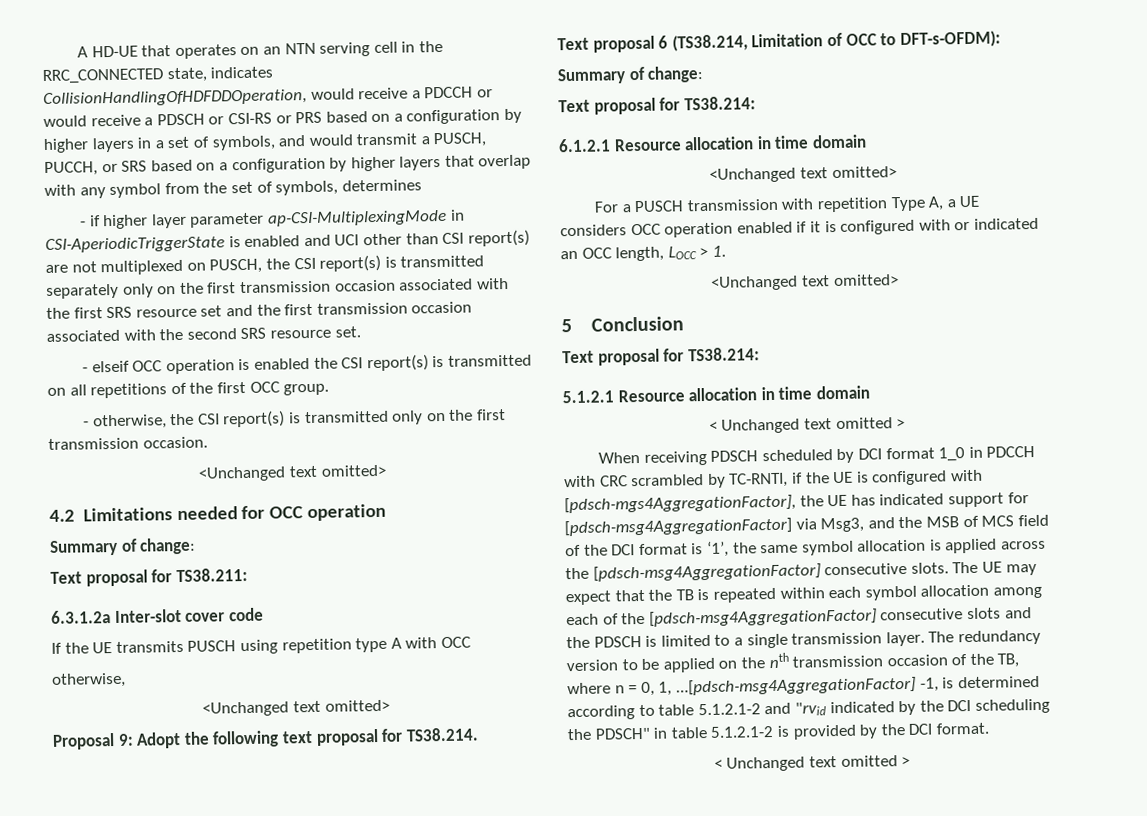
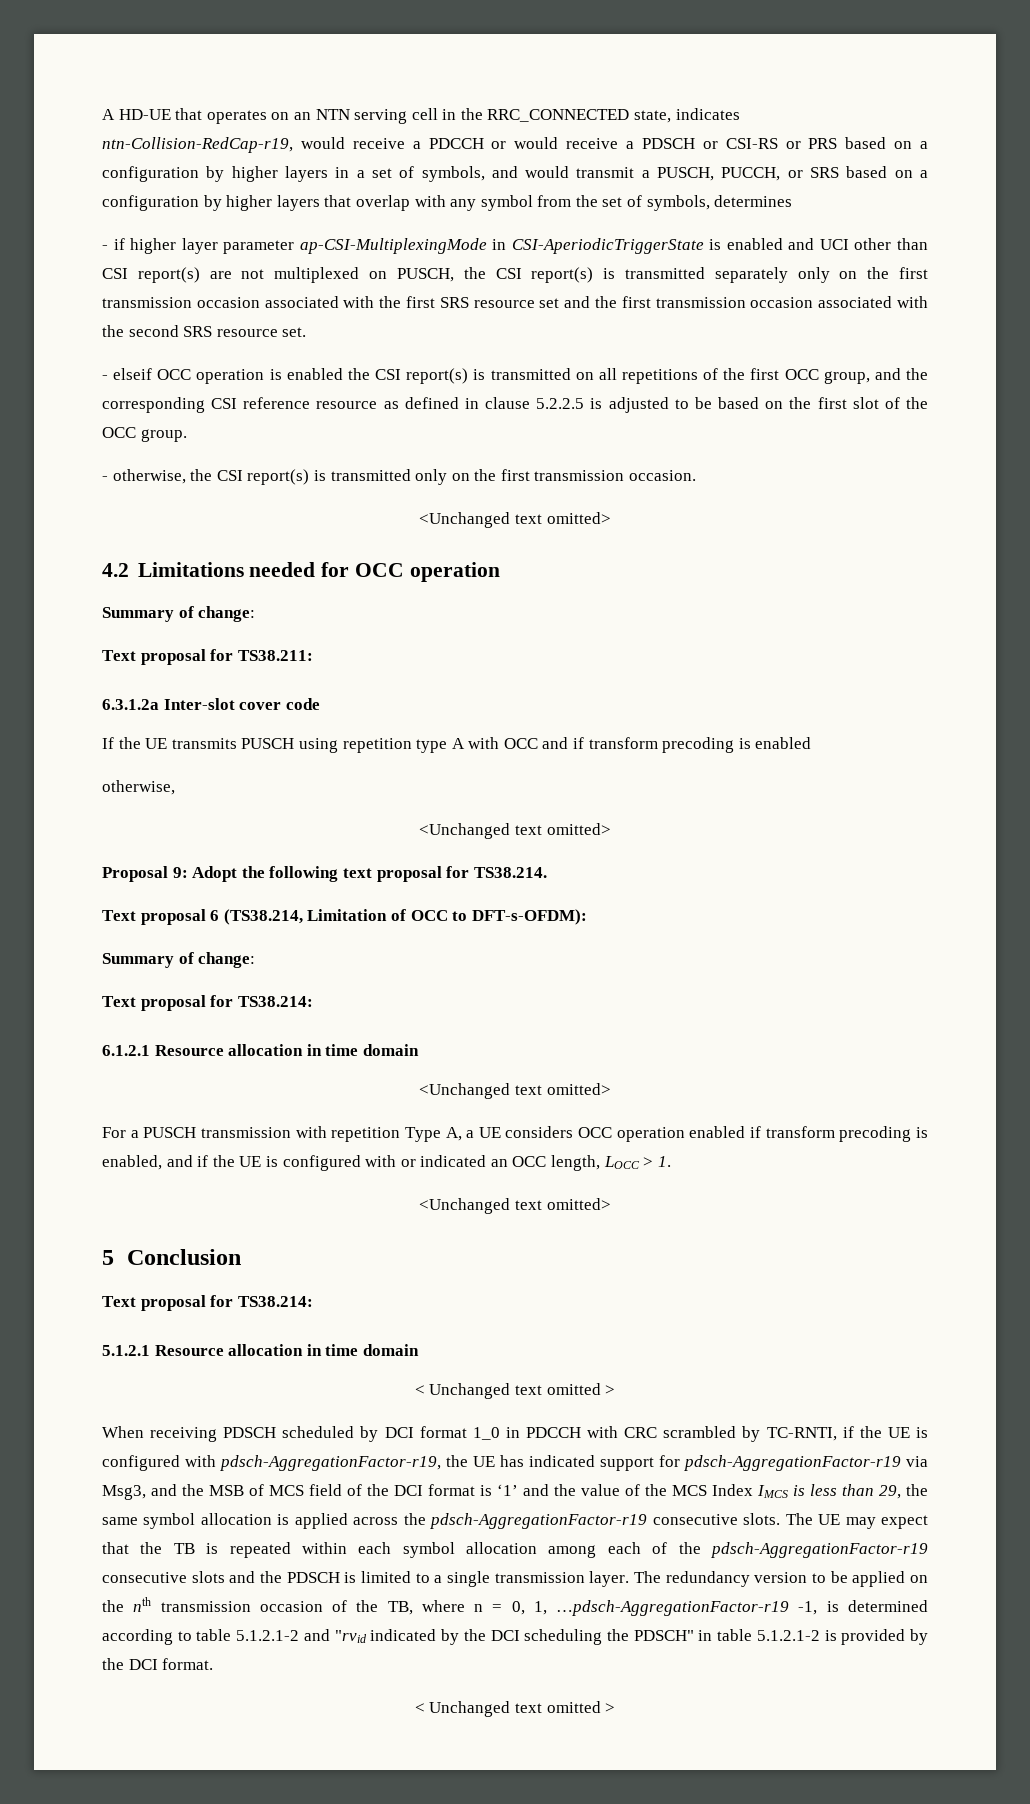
[43,89,307,108] CollisionHandlingOfHDFDDOperation, -> [102,137,293,153] ntn-Collision-RedCap-r19,
(280, 387) none -> [823,368,928,384] [102,397,928,413] [102,427,136,438] group, and the corresponding CSI reference resource as defined in clause 5.2.2.5 is adjusted to be based on the first slot of the OCC
(471, 642) none -> [542,737,812,753] and if transform precoding is enabled
[809,221,821,233] it -> [765,1126,928,1142] [102,1155,262,1170] transform precoding is enabled, and if the UE
[564,494,796,514] [pdsch-mgs4AggregationFactor], -> [220,1455,441,1471] pdsch-AggregationFactor-r19,
[564,517,792,537] [pdsch-msg4AggregationFactor] -> [684,1455,901,1471] pdsch-AggregationFactor-r19
[706,540,729,558] ‘1’, -> [497,1484,901,1499] ‘1’ and the value of the MCS Index IMCS is less than 29,
[592,563,821,582] [pdsch-msg4AggregationFactor] -> [430,1513,648,1529] pdsch-AggregationFactor-r19
[648,608,877,627] [pdsch-msg4AggregationFactor] -> [710,1542,928,1558] pdsch-AggregationFactor-r19
[675,676,916,696] …[pdsch-msg4AggregationFactor] -> [556,1600,790,1616] …pdsch-AggregationFactor-r19

